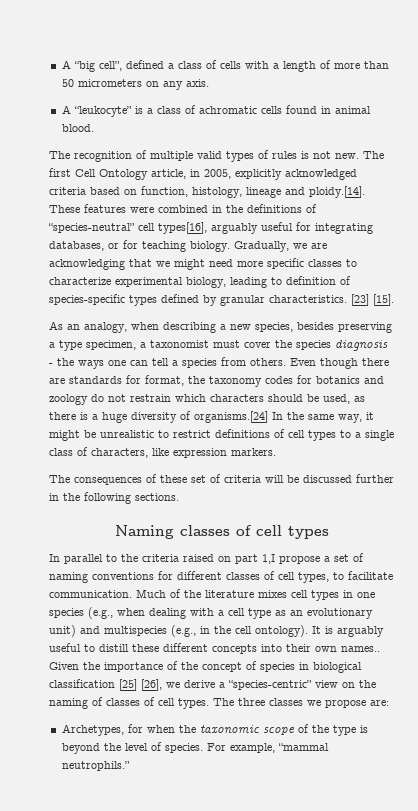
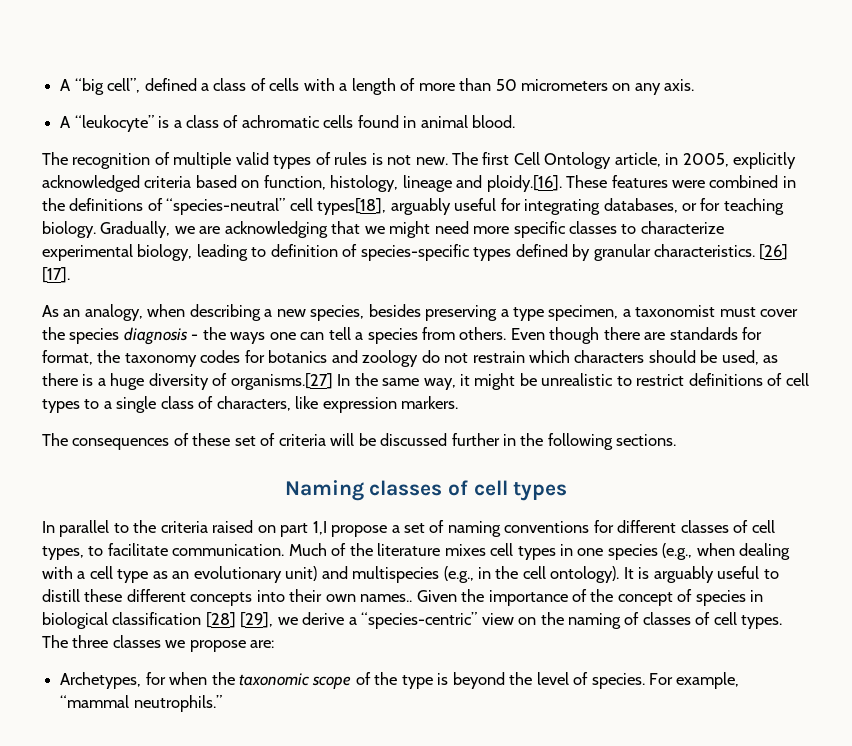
[309,186,365,198] ploidy.[14]. -> [486,175,562,192] ploidy.[16].
[158,222,207,234] types[16], -> [317,198,387,215] types[18],
[351,294,394,306] [23] [15]. -> [759,244,789,260] [42,267,70,283] [26] [17].
[194,411,268,423] organisms.[24] -> [230,373,333,390] organisms.[27]
[119,679,162,691] [25] [26], -> [205,612,274,628] [28] [29],

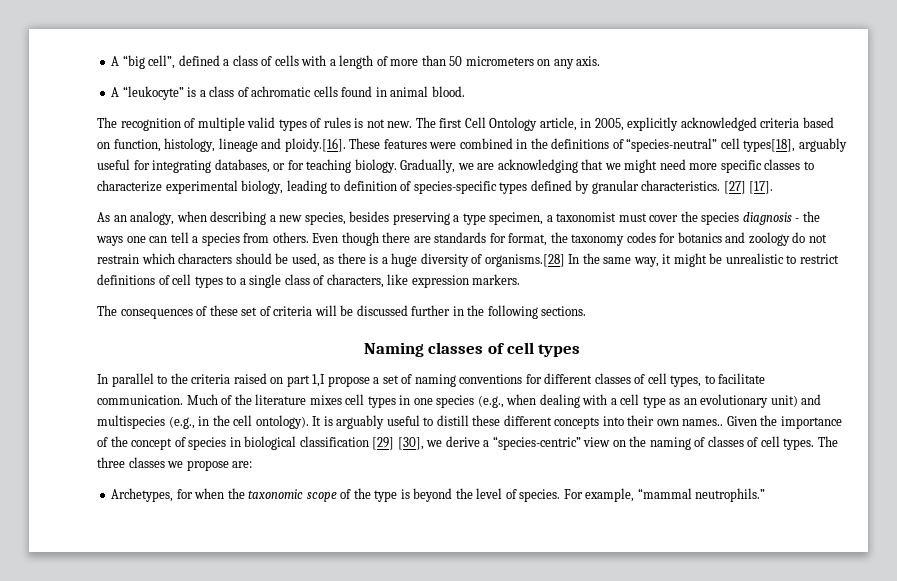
[759,244,789,260] [26] -> [723,181,746,194] [27]
[230,373,333,390] organisms.[27] -> [484,254,565,267] organisms.[28]
[205,612,274,628] [28] [29], -> [372,437,424,450] [29] [30],

